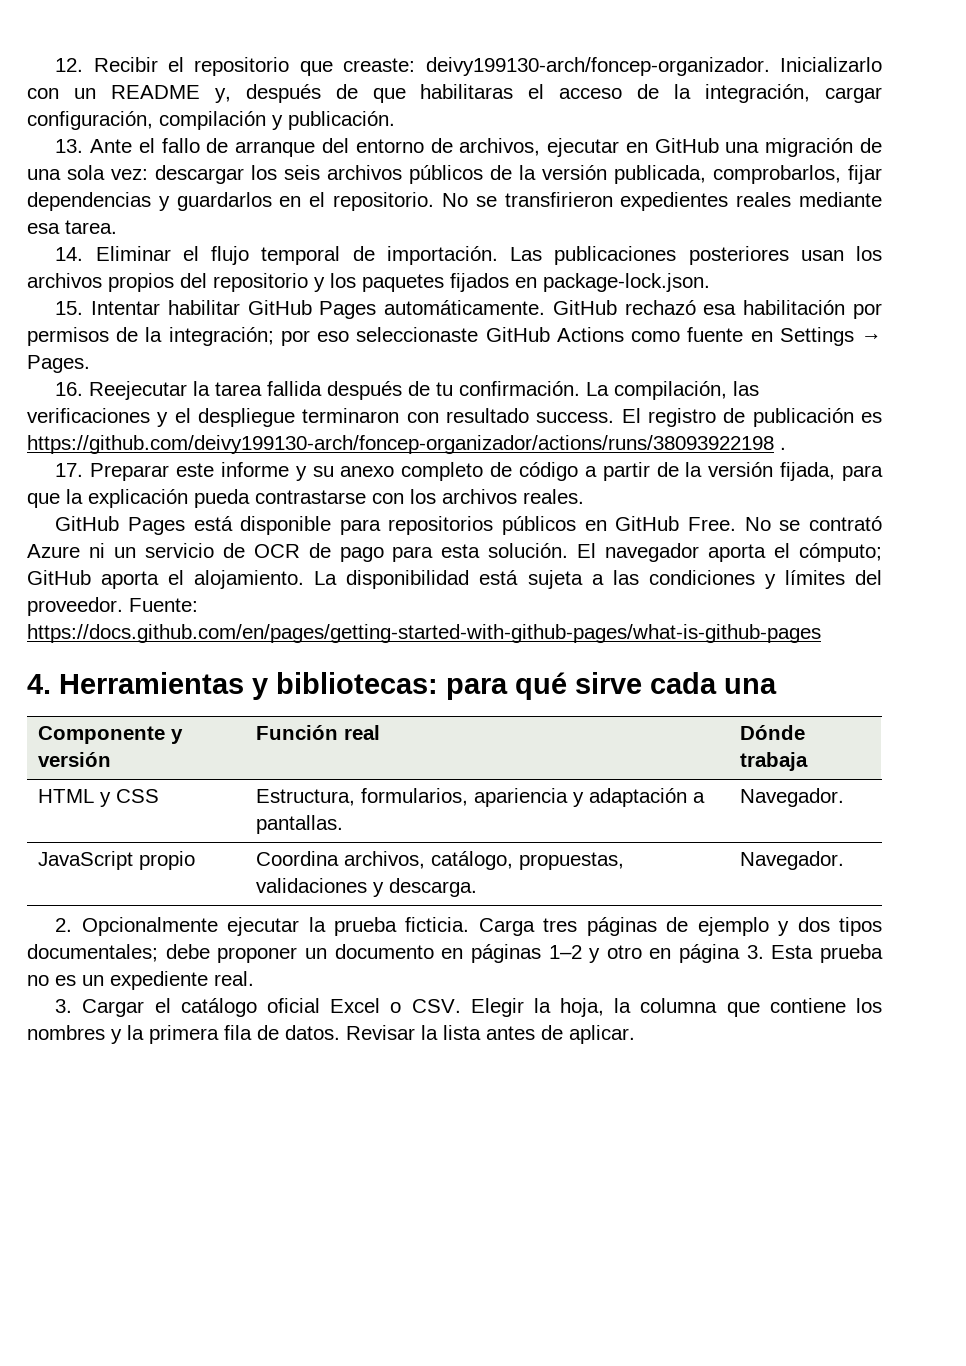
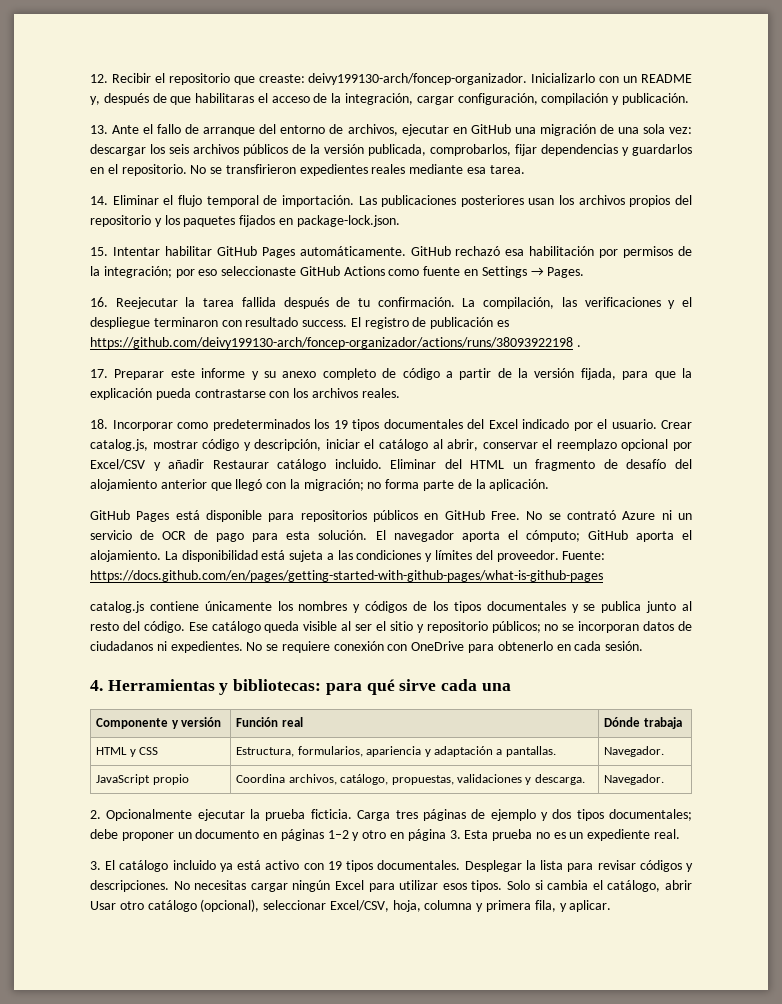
(584, 496) none -> [90,419,692,431] [90,439,692,451] [90,459,693,471] [90,479,550,491] // 18. Incorporar como predeterminados los 19 tipos documentales del Excel indicado por el usuario. Crear catalog.js, mostrar código y descripción, iniciar el catálogo al abrir, conservar el reemplazo opcional por Excel/CSV y añadir Restaurar catálogo incluido. Eliminar del HTML un fragmento de desafío del alojamiento anterior que llegó con la migración; no forma parte de la aplicación.
(821, 633) none -> [90,601,693,613] [90,621,693,633] [90,641,644,653] // catalog.js contiene únicamente los nombres y códigos de los tipos documentales y se publica junto al resto del código. Ese catálogo queda visible al ser el sitio y repositorio públicos; no se incorporan datos de ciudadanos ni expedientes. No se requiere conexión con OneDrive para obtenerlo en cada sesión.
[82,998,883,1017] [27,1025,563,1044] Cargar el catálogo oficial Excel o CSV. Elegir la hoja, la columna que contiene los nombres y la primera fila de datos. Revisar la lista antes de -> [105,860,694,872] [90,880,693,892] [90,899,567,912] El catálogo incluido ya está activo con 19 tipos documentales. Desplegar la lista para revisar códigos y descripciones. No necesitas cargar ningún Excel para utilizar esos tipos. Solo si cambia el catálogo, abrir Usar otro catálogo (opcional), seleccionar Excel/CSV, hoja, columna y primera fila, y

